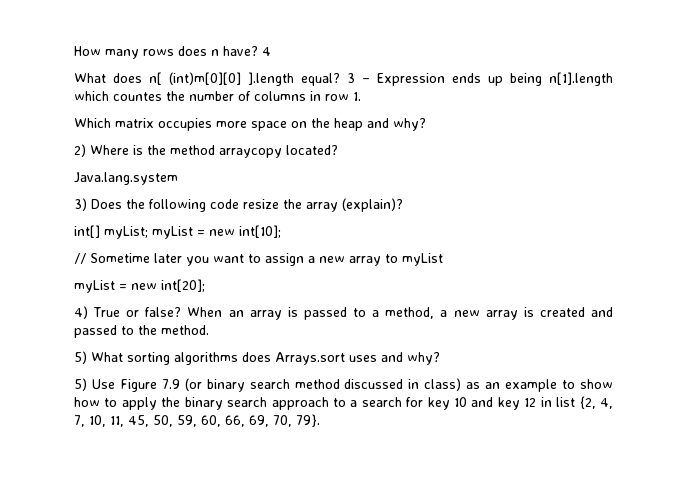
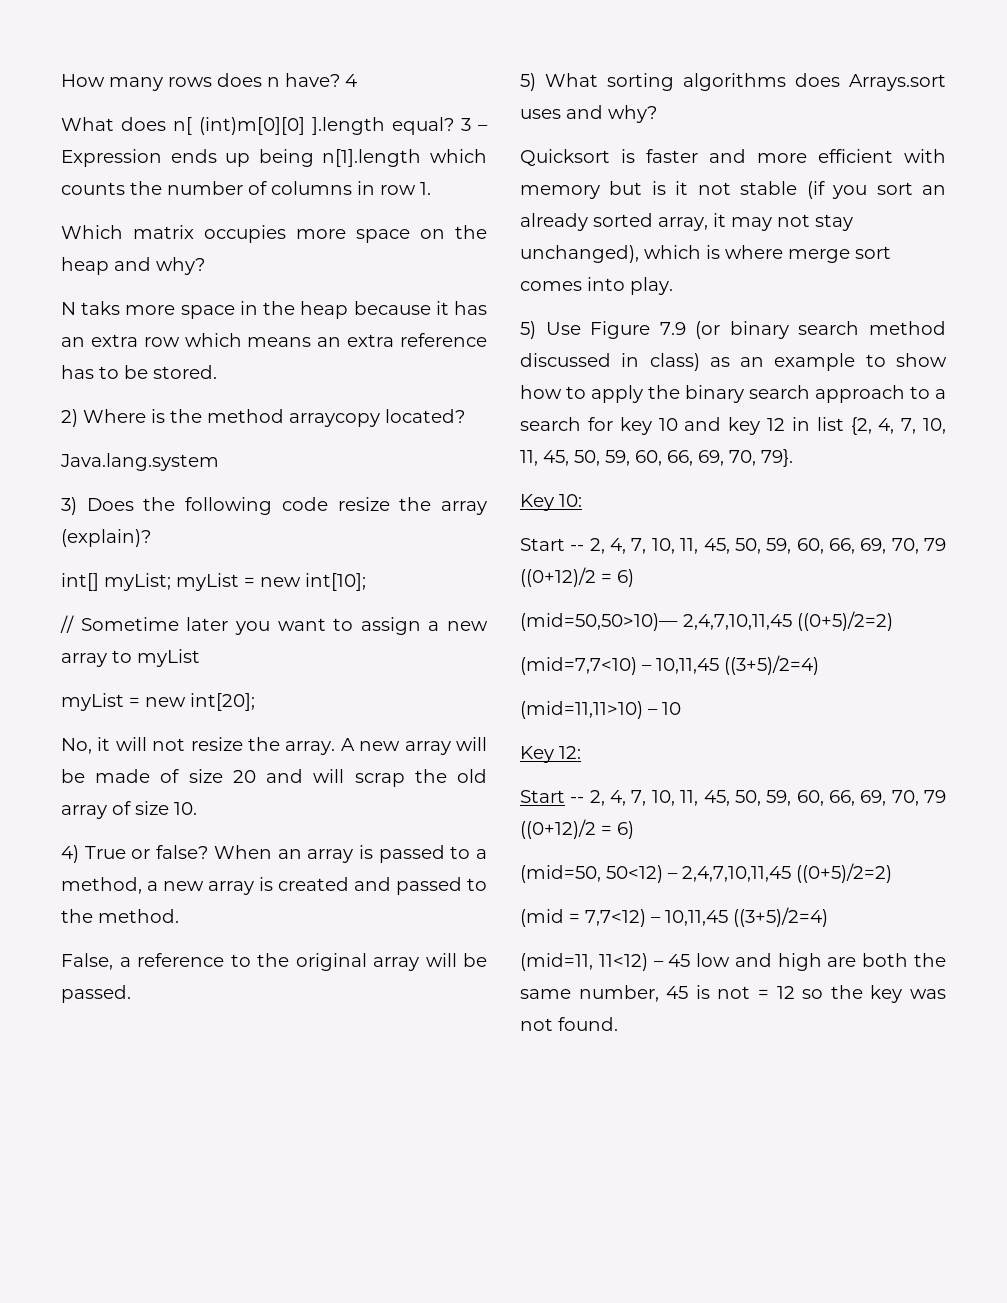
[113,92,162,101] countes -> [61,182,125,195] counts
(426, 124) none -> [61,301,488,319] [61,333,487,347] [61,365,217,379] // N taks more space in the heap because it has an extra row which means an extra reference has to be stored.
(205, 285) none -> [61,737,487,755] [61,769,488,787] [61,801,197,819] // No, it will not resize the array. A new array will be made of size 20 and will scrap the old array of size 10.
(209, 330) none -> [61,953,487,971] [61,985,131,1003] // False, a reference to the original array will be passed.
(440, 358) none -> [520,149,946,166] [520,181,947,199] [520,213,853,231] [520,245,891,263] [520,277,673,295] // Quicksort is faster and more efficient with memory but is it not stable (if you sort an already sorted array, it may not stay unchanged), which is where merge sort comes into play.
(320, 420) none -> [520,494,582,511] [520,538,946,554] [520,567,634,587] [520,611,893,631] [520,655,819,675] [520,701,681,719] [520,746,581,763] [520,790,946,806] [520,819,634,839] [520,863,892,883] [520,907,828,927] [520,953,946,971] [520,985,946,1003] [520,1017,618,1031] // Key 10: // Start -- 2, 4, 7, 10, 11, 45, 50, 59, 60, 66, 69, 70, 79 ((0+12)/2 = 6) // (mid=50,50>10)— 2,4,7,10,11,45 ((0+5)/2=2) // (mid=7,7<10) – 10,11,45 ((3+5)/2=4) // (mid=11,11>10) – 10 // Key 12: // Start -- 2, 4, 7, 10, 11, 45, 50, 59, 60, 66, 69, 70, 79 ((0+12)/2 = 6) // (mid=50, 50<12) – 2,4,7,10,11,45 ((0+5)/2=2) // (mid = 7,7<12) – 10,11,45 ((3+5)/2=4) // (mid=11, 11<12) – 45 low and high are both the same number, 45 is not = 12 so the key was not found.

